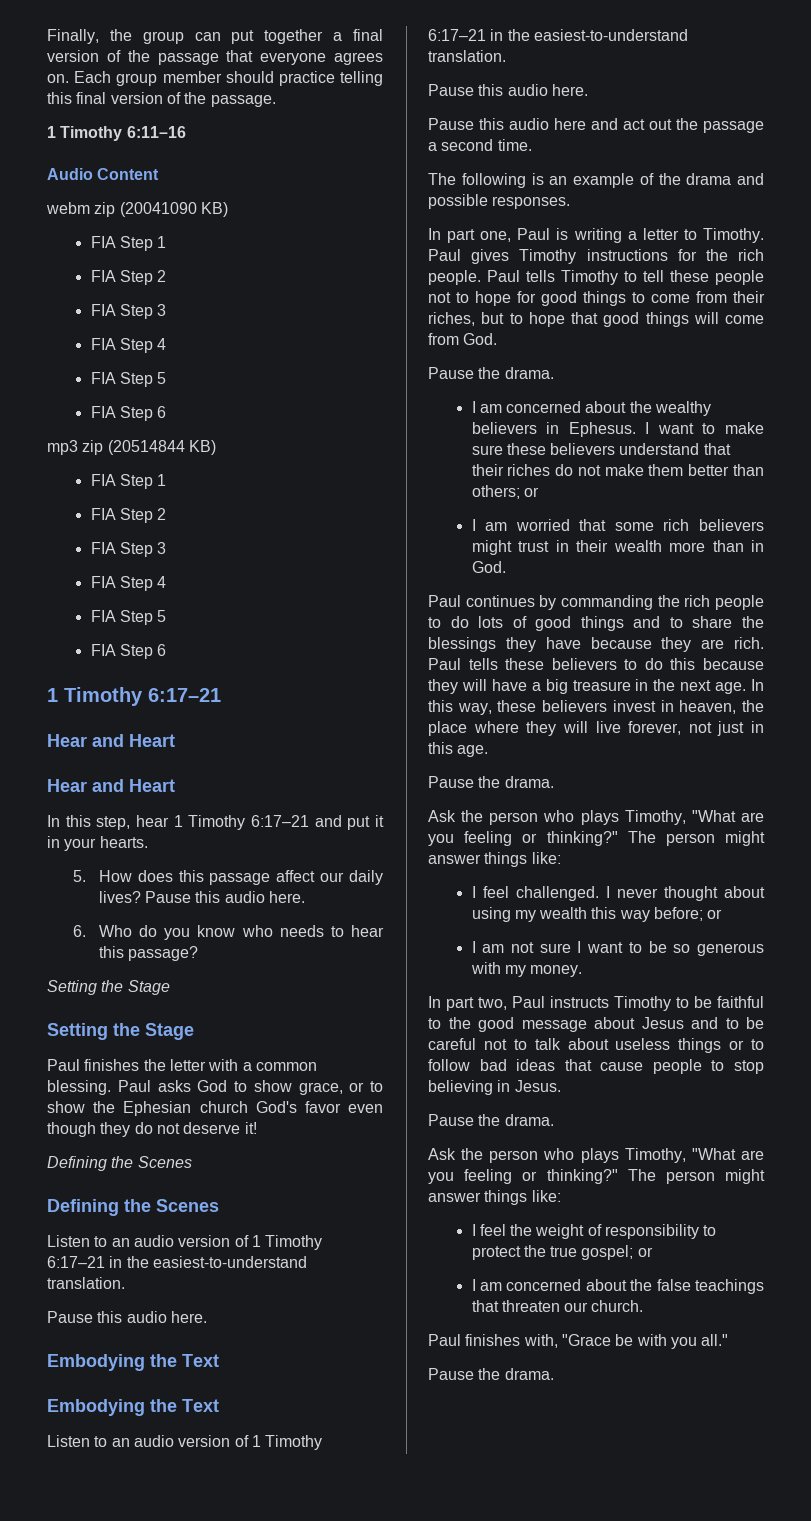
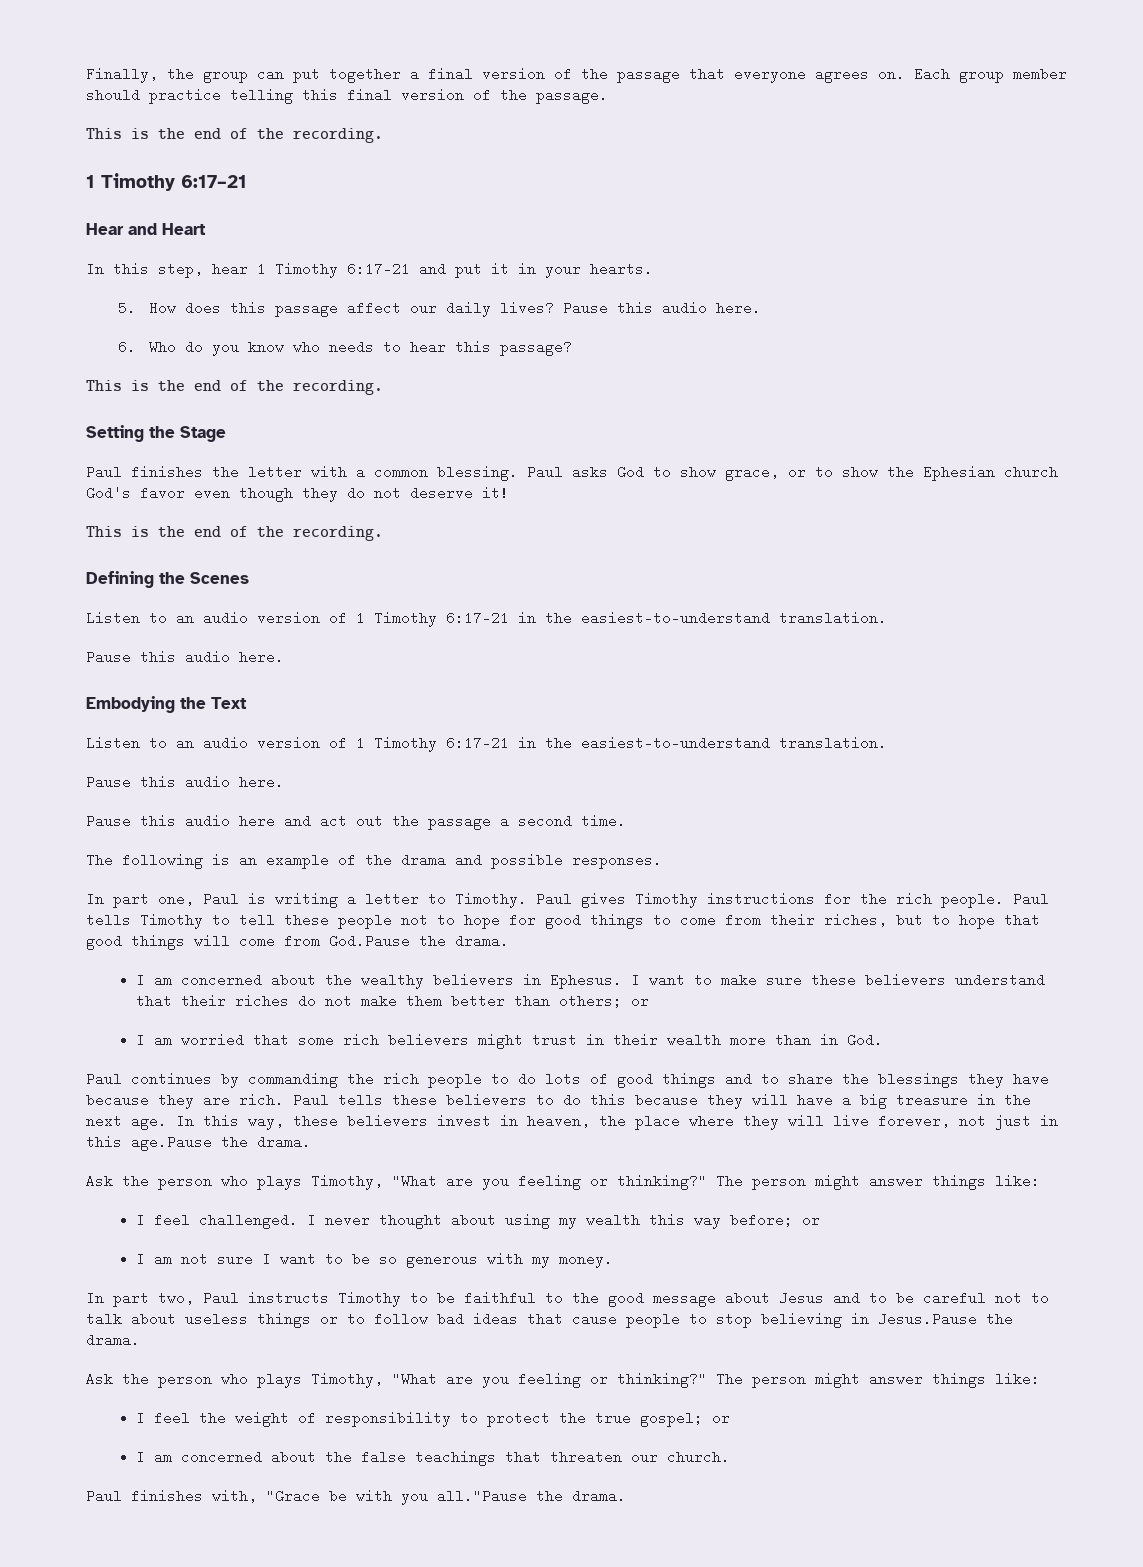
[47,126,186,141] [47,168,160,180] [46,202,228,217] [90,236,167,251] [90,270,167,285] [90,304,167,319] [90,338,167,353] [90,372,167,387] [90,406,167,421] [47,440,216,455] [90,474,167,489] [90,508,167,523] [90,542,167,557] [90,576,167,591] [90,610,167,625] [90,644,167,659] 1 Timothy 6:11–16 // Audio Content // webm zip (20041090 KB) // FIA Step 1 // FIA Step 2 // FIA Step 3 // FIA Step 4 // FIA Step 5 // FIA Step 6 // mp3 zip (20514844 KB) // FIA Step 1 // FIA Step 2 // FIA Step 3 // FIA Step 4 // FIA Step 5 // FIA Step 6 -> [86,128,383,143] This is the end of the recording.
[47,779,175,792] // Hear and Heart -> (206, 229) none
[47,980,170,995] Setting the Stage -> [86,380,383,395] This is the end of the recording.
[47,1156,192,1171] Defining the Scenes -> [86,526,383,541] This is the end of the recording.
[47,1399,219,1416] // Embodying the Text -> (247, 703) none
[463,333,498,345] [428,367,474,379] God. // Pause -> [329,934,410,948] God.Pause
[457,745,489,757] [428,776,474,788] age. // Pause -> [131,1135,212,1151] age.Pause
[514,1080,561,1092] [428,1114,474,1126] Jesus. // Pause -> [878,1312,977,1326] Jesus.Pause
[701,1334,729,1346] [428,1368,474,1380] all." // Pause -> [437,1489,527,1503] all."Pause

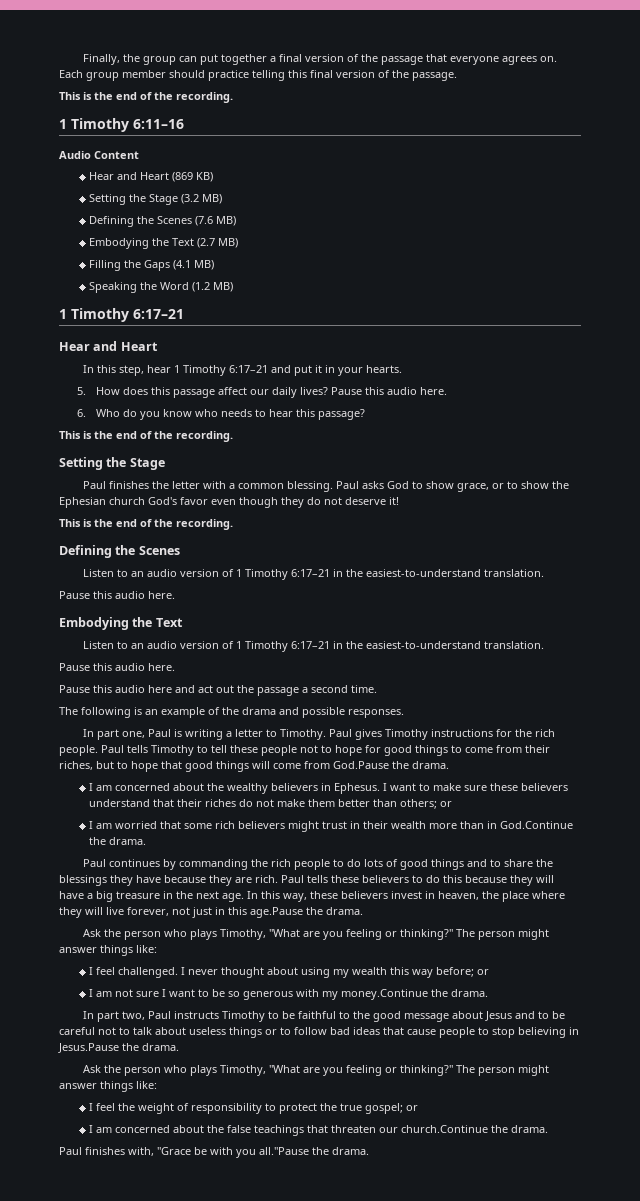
(383, 135) none -> [59,118,184,132] [59,151,139,159] [89,172,214,182] [89,194,223,205] [89,216,237,227] [89,238,239,249] [89,260,215,271] [89,282,234,293] // 1 Timothy 6:11–16 // Audio Content // Hear and Heart (869 KB) // Setting the Stage (3.2 MB) // Defining the Scenes (7.6 MB) // Embodying the Text (2.7 MB) // Filling the Gaps (4.1 MB) // Speaking the Word (1.2 MB)
[847,1033,884,1047] God. -> [500,821,574,829] [89,837,147,845] God.Continue the drama.
[559,1252,614,1268] money. -> [341,989,489,1000] money.Continue the drama.
[667,1450,731,1464] church. -> [401,1125,549,1133] church.Continue the drama.

